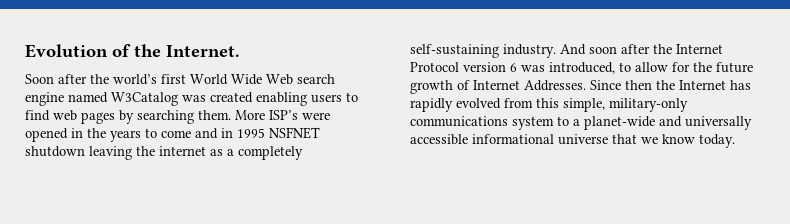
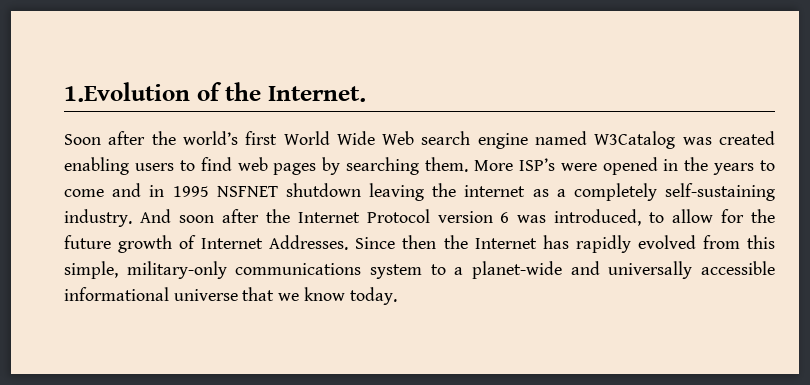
[25,44,108,58] Evolution -> [64,82,190,102] 1.Evolution

